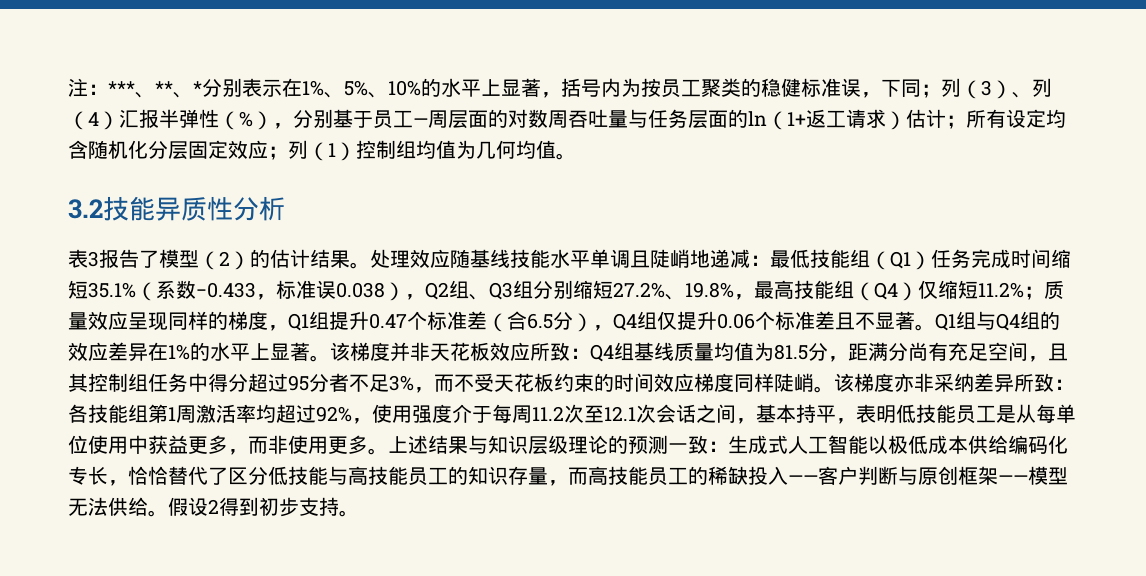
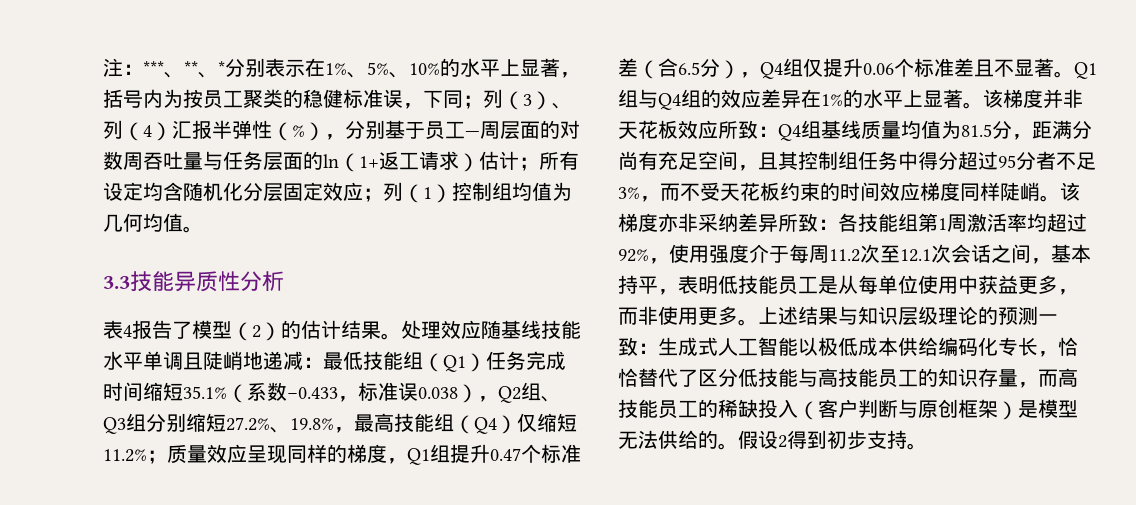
[68,199,103,219] 3.2 -> [103,276,130,289] 3.3
[88,251,99,267] 3 -> [123,325,132,337] 4
[788,475,818,483] —— -> [798,401,818,420] （
[998,475,1028,483] —— -> [998,400,1038,420] ）是
(148, 506) none -> [698,430,718,449] 的

